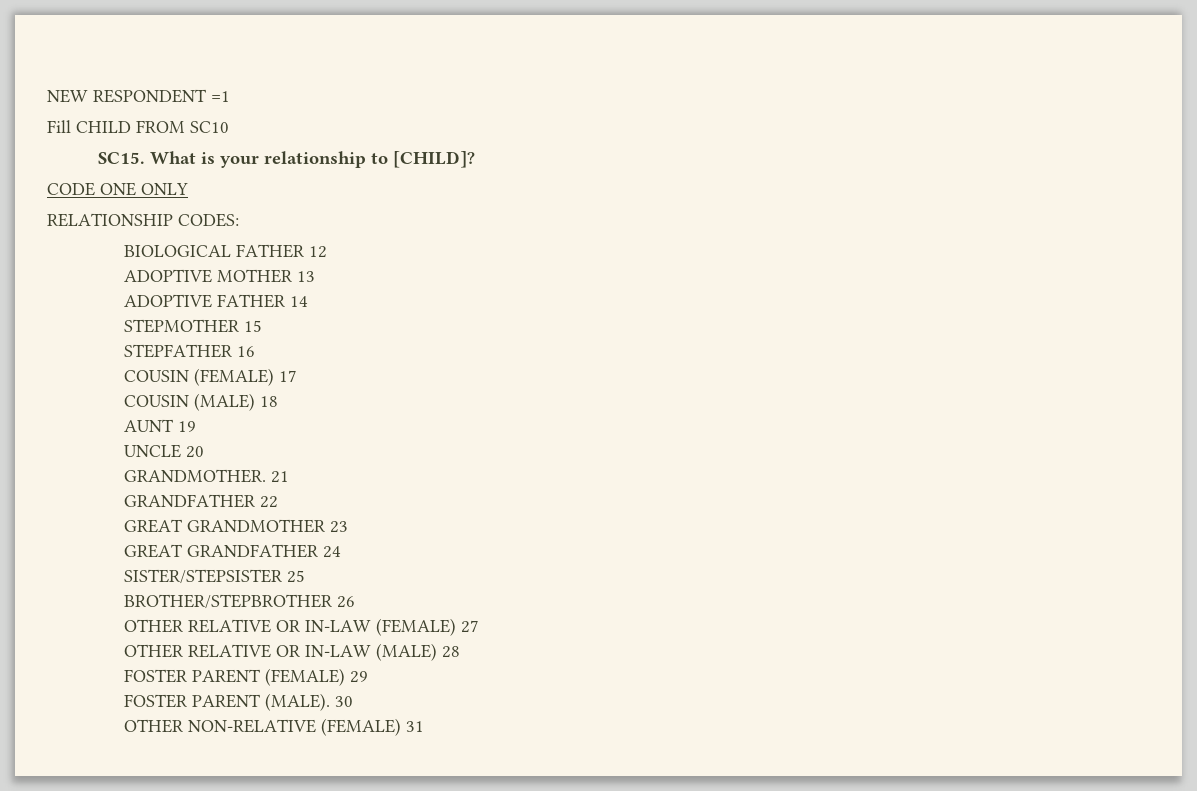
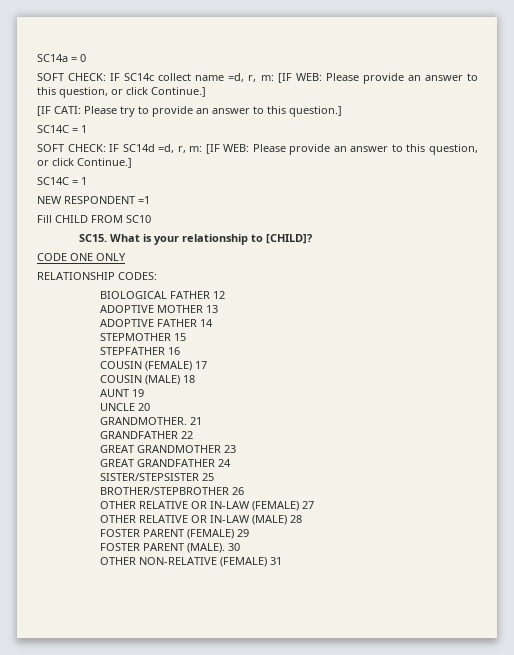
(47, 96) none -> [37,54,86,62] [37,73,478,84] [37,87,206,98] [37,106,342,117] [37,125,87,133] [37,144,479,155] [37,158,132,168] [37,177,87,185] SC14a = 0 // SOFT CHECK: IF SC14c collect name =d, r, m: [IF WEB: Please provide an answer to this question, or click Continue.] // [IF CATI: Please try to provide an answer to this question.] // SC14C = 1 // SOFT CHECK: IF SC14d =d, r, m: [IF WEB: Please provide an answer to this question, or click Continue.] // SC14C = 1 //

